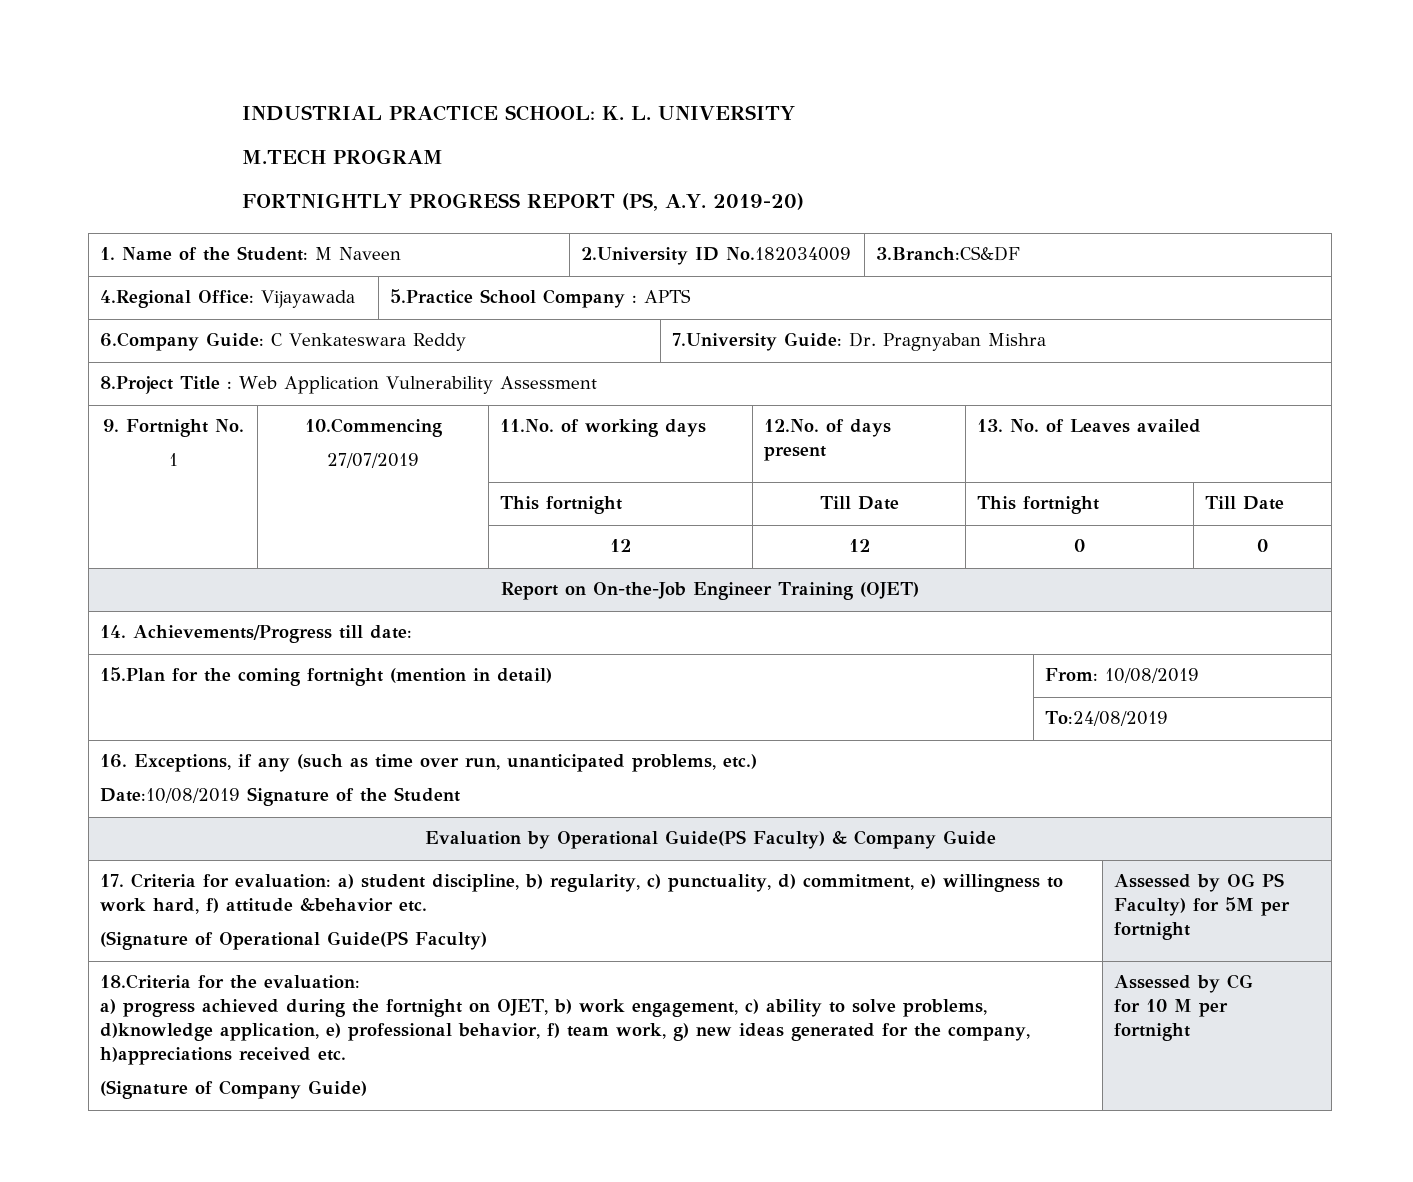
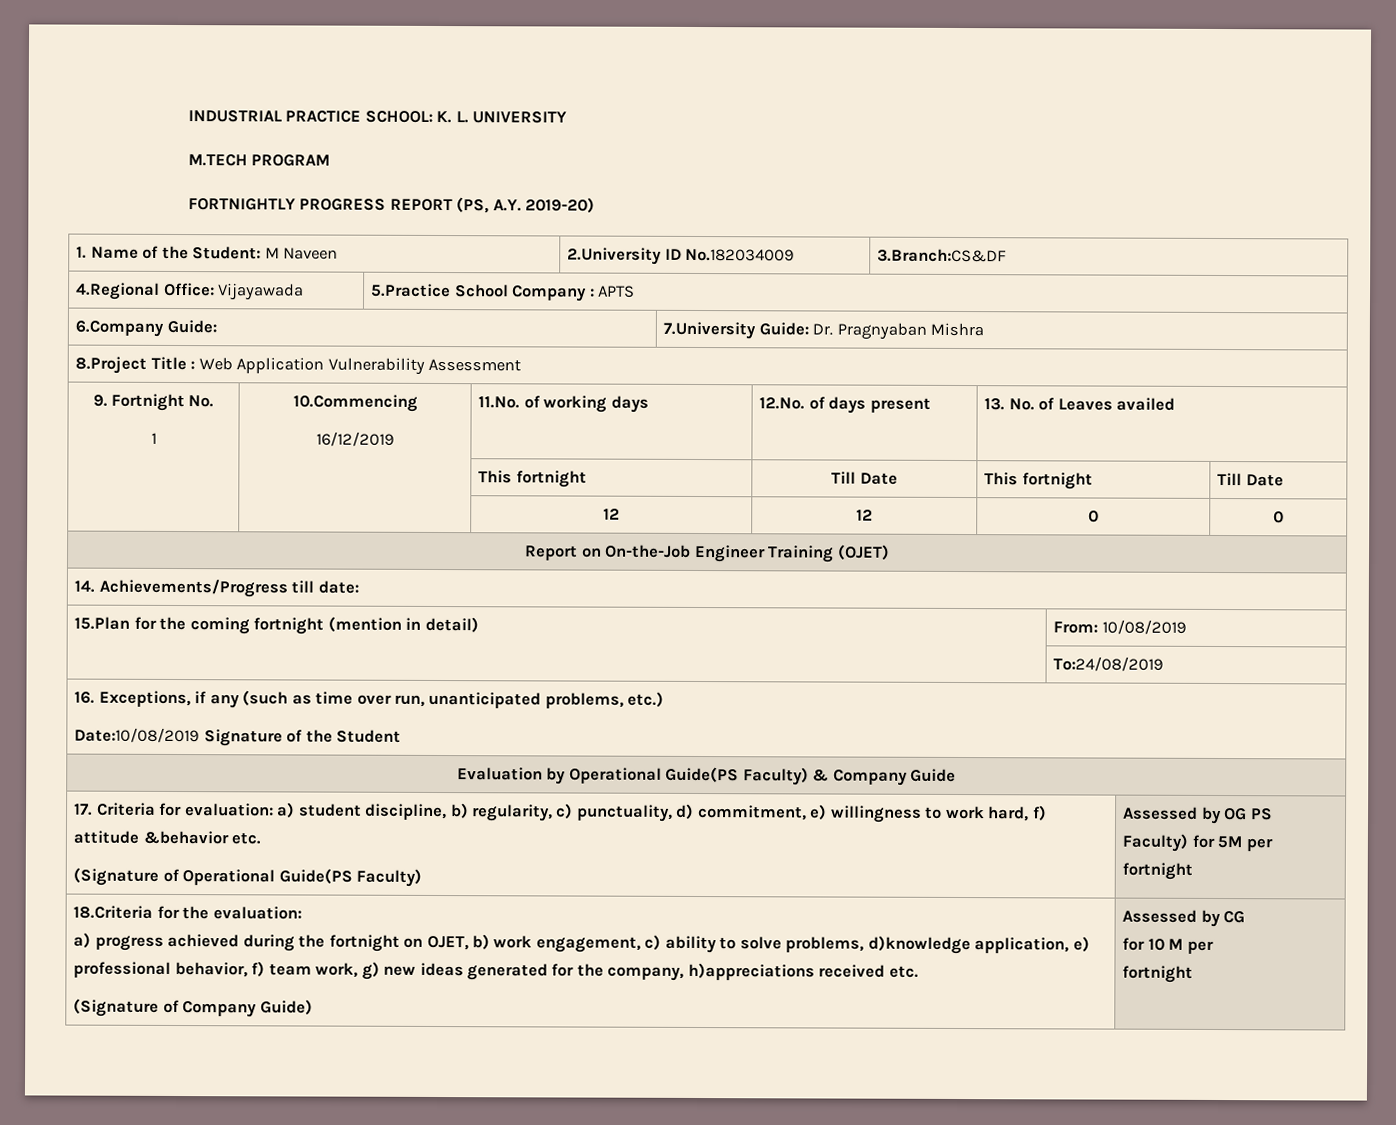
[271,333,467,351] C Venkateswara Reddy -> (217, 326) none
[327,453,419,468] 27/07/2019 -> [315,431,395,447] 16/12/2019

